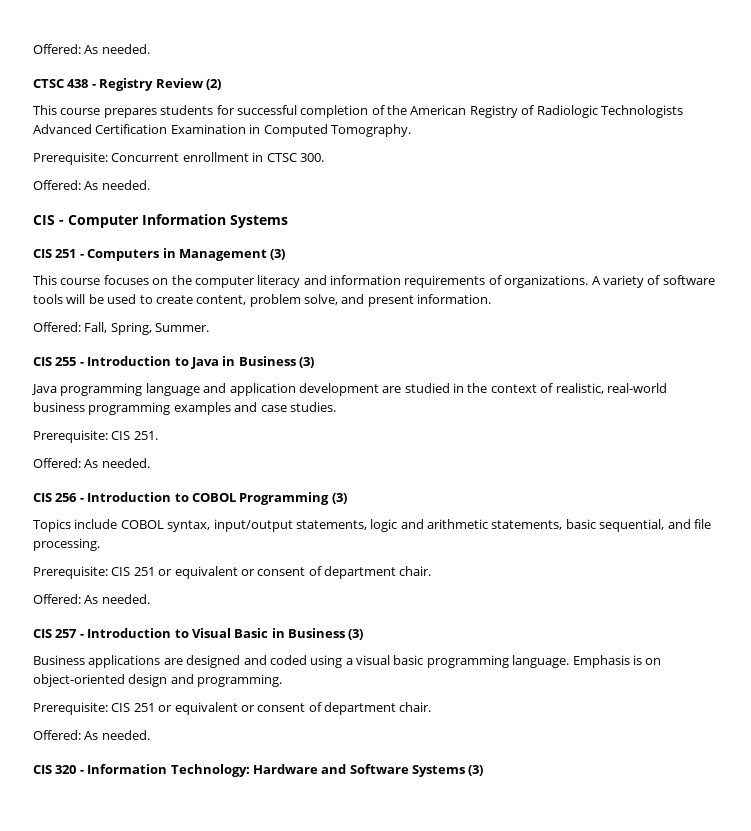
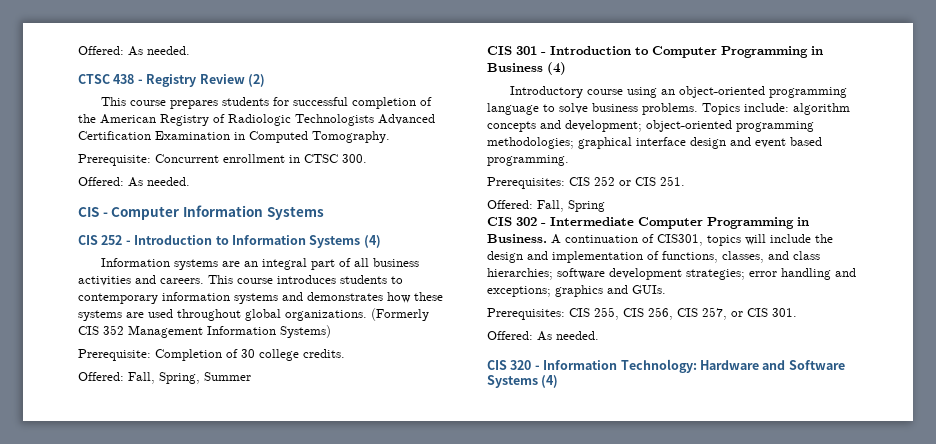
[55,248,286,261] [33,275,715,288] [33,294,492,307] 251 - Computers in Management (3) // This course focuses on the computer literacy and information requirements of organizations. A variety of software tools will be used to create content, problem solve, and present information. -> [101,235,381,248] [100,258,419,270] [78,275,403,286] [78,292,443,304] [78,308,429,321] [78,325,331,338] [78,349,345,361] 252 - Introduction to Information Systems (4) // Information systems are an integral part of all business activities and careers. This course introduces students to contemporary information systems and demonstrates how these systems are used throughout global organizations. (Formerly CIS 352 Management Information Systems) // Prerequisite: Completion of 30 college credits.
[155,323,210,332] [33,356,314,369] [31,383,667,396] [33,402,336,415] [33,430,108,443] Summer. // CIS 255 - Introduction to Java in Business (3) // Java programming language and application development are studied in the context of realistic, real-world business programming examples and case studies. // Prerequisite: -> [204,372,251,381] [487,46,823,58] [487,62,566,75] [509,86,847,98] [487,103,850,115] [487,120,814,132] [487,137,822,149] [487,155,569,166] [487,176,631,189] Summer // CIS 301 - Introduction to Computer Programming in Business (4) // Introductory course using an object-oriented programming language to solve business problems. Topics include: algorithm concepts and development; object-oriented programming methodologies; graphical interface design and event based programming. // Prerequisites: CIS 252 or
[84,458,150,468] [33,492,347,505] [33,519,711,532] [33,538,100,551] [33,566,432,579] [33,594,150,604] [33,628,364,640] [33,655,662,668] [33,674,283,687] [33,702,432,715] As needed. // CIS 256 - Introduction to COBOL Programming (3) // Topics include COBOL syntax, input/output statements, logic and arithmetic statements, basic sequential, and file processing. // Prerequisite: CIS 251 or equivalent or consent of department chair. // Offered: As needed. // CIS 257 - Introduction to Visual Basic in Business (3) // Business applications are designed and coded using a visual basic programming language. Emphasis is on object-oriented design and programming. // Prerequisite: CIS 251 or equivalent or consent of department chair. -> [537,200,605,212] [487,217,809,229] [487,234,833,246] [487,251,820,263] [487,268,856,280] [487,285,666,297] [487,307,797,320] Fall, Spring // CIS 302 - Intermediate Computer Programming in Business. A continuation of CIS301, topics will include the design and implementation of functions, classes, and class hierarchies; software development strategies; error handling and exceptions; graphics and GUIs. // Prerequisites: CIS 255, CIS 256, CIS 257, or CIS 301.
[468,765,484,776] (3) -> [541,375,559,388] (4)

